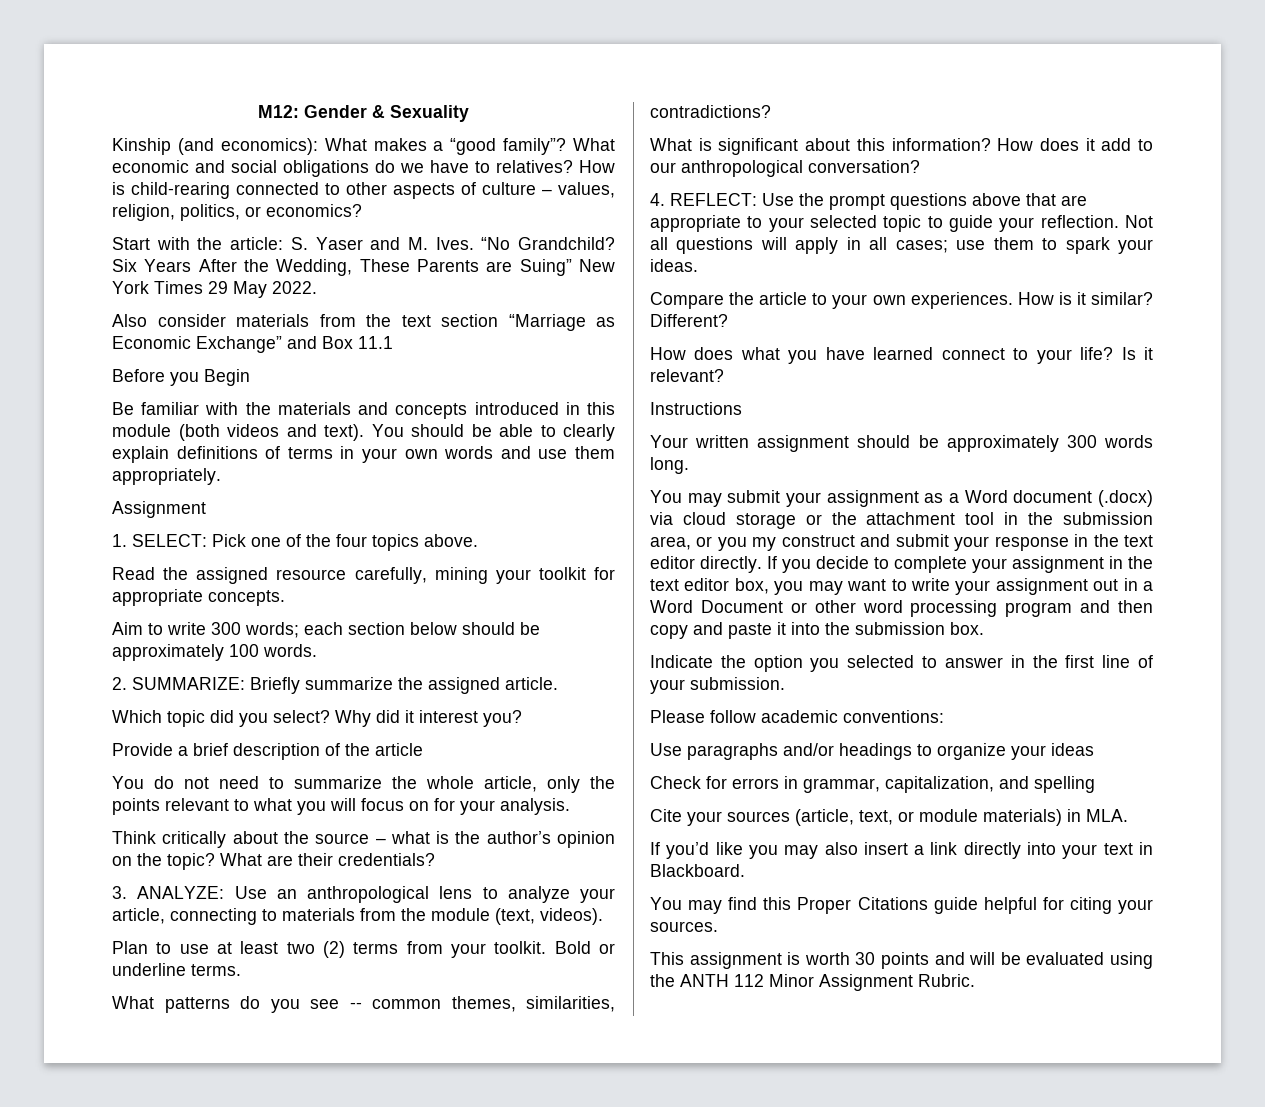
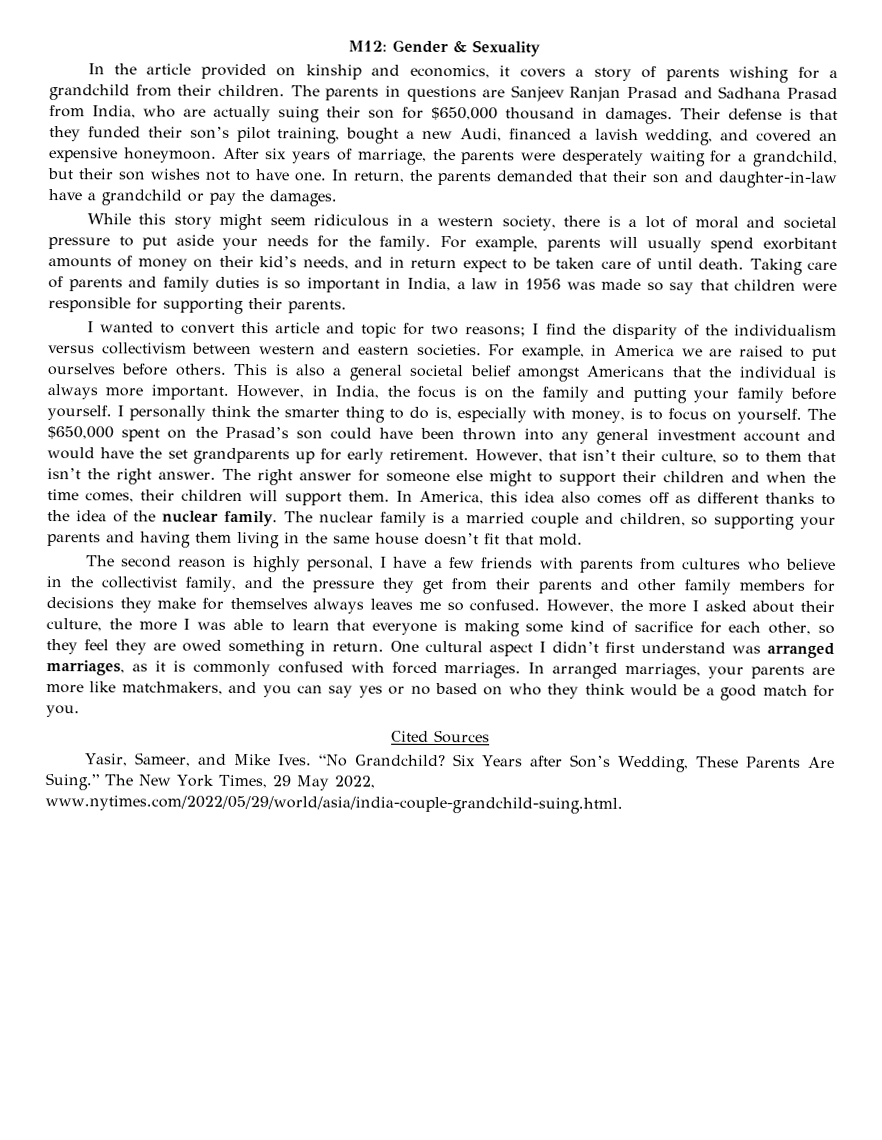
[112,138,615,155] [112,160,615,177] [112,182,615,199] [112,204,362,221] [112,237,428,250] Kinship (and economics): What makes a “good family”? What economic and social obligations do we have to relatives? How is child-rearing connected to other aspects of culture – values, religion, politics, or economics? // Start with the article: S. Yaser and M. -> [87,63,838,83] [49,84,838,103] [49,105,838,125] [49,126,838,146] [49,147,839,168] [47,168,838,188] [48,189,337,207] [86,213,838,231] [48,234,837,253] [48,255,837,275] [48,276,837,295] [48,297,347,314] [86,321,838,340] [48,342,838,362] [47,363,837,382] [47,384,836,404] [47,405,836,424] [47,426,837,446] [47,447,836,465] [47,468,837,487] [47,489,837,506] [47,510,837,530] [47,531,583,549] [85,555,836,573] [46,576,835,595] [46,597,835,614] [46,618,835,637] [46,639,835,658] [46,660,836,680] [46,681,835,701] [46,705,80,718] [391,729,490,744] [84,752,271,767] In the article provided on kinship and economics, it covers a story of parents wishing for a grandchild from their children. The parents in questions are Sanjeev Ranjan Prasad and Sadhana Prasad from India, who are actually suing their son for $650,000 thousand in damages. Their defense is that they funded their son’s pilot training, bought a new Audi, financed a lavish wedding, and covered an expensive honeymoon. After six years of marriage, the parents were desperately waiting for a grandchild, but their son wishes not to have one. In return, the parents demanded that their son and daughter-in-law have a grandchild or pay the damages. // While this story might seem ridiculous in a western society, there is a lot of moral and societal pressure to put aside your needs for the family. For example, parents will usually spend exorbitant amounts of money on their kid’s needs, and in return expect to be taken care of until death. Taking care of parents and family duties is so important in India, a law in 1956 was made so say that children were responsible for supporting their parents. // I wanted to convert this article and topic for two reasons; I find the disparity of the individualism versus collectivism between western and eastern societies. For example, in America we are raised to put ourselves before others. This is also a general societal belief amongst Americans that the individual is always more important. However, in India, the focus is on the family and putting your family before yourself. I personally think the smarter thing to do is, especially with money, is to focus on yourself. The $650,000 spent on the Prasad’s son could have been thrown into any general investment account and would have the set grandparents up for early retirement. However, that isn’t their culture, so to them that isn’t the right answer. The right answer for someone else might to support their children and when the time comes, their children will support them. In America, this idea also comes off as different thanks to the idea of the nuclear family. The nuclear family is a married couple and children, so supporting your parents and having them living in the same house doesn’t fit that mold. // The second reason is highly personal, I have a few friends with parents from cultures who believe in the collectivist family, and the pressure they get from their parents and other family members for decisions they make for themselves always leaves me so confused. However, the more I asked about their culture, the more I was able to learn that everyone is making some kind of sacrifice for each other, so they feel they are owed something in return. One cultural aspect I didn’t first understand was arranged marriages, as it is commonly confused with forced marriages. In arranged marriages, your parents are more like matchmakers, and you can say yes or no based on who they think would be a good match for you. // Cited Sources // Yasir, Sameer, and Mike
[198,259,269,272] After the -> [529,754,611,768] after Son’s
[486,259,572,276] are Suing” -> [808,756,835,768] [45,773,133,791] Are Suing.” The
[154,281,203,294] Times -> [217,774,267,789] Times,
[272,281,317,294] [112,314,615,331] [112,336,393,353] [112,369,250,386] [112,402,615,419] [112,424,615,441] [112,446,616,463] [112,468,221,485] [112,501,206,518] [112,534,478,551] [112,567,615,584] [112,589,285,606] [112,622,540,638] [112,644,317,661] [112,677,558,694] [112,710,522,727] [112,743,423,760] [112,776,615,793] [112,798,570,815] [112,831,616,848] [112,853,435,870] [112,886,615,903] [112,908,603,925] [112,941,615,958] [112,963,241,976] [112,996,615,1013] [650,105,771,118] [650,138,1153,155] [650,160,920,177] [650,193,1087,210] [650,215,1153,232] [650,237,1153,254] [650,259,698,272] [650,292,1153,309] [650,314,728,327] [650,347,1153,364] [650,369,724,382] [650,402,742,415] [650,435,1153,452] [650,457,689,474] [650,490,1153,507] [650,512,1153,529] [650,534,1153,551] [650,556,1153,573] [650,578,1153,595] [650,600,1153,617] [650,622,984,639] [650,655,1153,672] [650,677,785,694] [650,710,944,723] [650,743,1094,760] [650,776,1095,793] [650,809,1128,826] [650,842,1153,859] [650,864,745,877] [650,897,1153,914] [650,921,718,932] [650,952,1153,969] [650,974,975,991] 2022. // Also consider materials from the text section “Marriage as Economic Exchange” and Box 11.1 // Before you Begin // Be familiar with the materials and concepts introduced in this module (both videos and text). You should be able to clearly explain definitions of terms in your own words and use them appropriately. // Assignment // 1. SELECT: Pick one of the four topics above. // Read the assigned resource carefully, mining your toolkit for appropriate concepts. // Aim to write 300 words; each section below should be approximately 100 words. // 2. SUMMARIZE: Briefly summarize the assigned article. // Which topic did you select? Why did it interest you? // Provide a brief description of the article // You do not need to summarize the whole article, only the points relevant to what you will focus on for your analysis. // Think critically about the source – what is the author’s opinion on the topic? What are their credentials? // 3. ANALYZE: Use an anthropological lens to analyze your article, connecting to materials from the module (text, videos). // Plan to use at least two (2) terms from your toolkit. Bold or underline terms. // What patterns do you see -- common themes, similarities, contradictions? // What is significant about this information? How does it add to our anthropological conversation? // 4. REFLECT: Use the prompt questions above that are appropriate to your selected topic to guide your reflection. Not all questions will apply in all cases; use them to spark your ideas. // Compare the article to your own experiences. How is it similar? Different? // How does what you have learned connect to your life? Is it relevant? // Instructions // Your written assignment should be approximately 300 words long. // You may submit your assignment as a Word document (.docx) via cloud storage or the attachment tool in the submission area, or you my construct and submit your response in the text editor directly. If you decide to complete your assignment in the text editor box, you may want to write your assignment out in a Word Document or other word processing program and then copy and paste it into the submission box. // Indicate the option you selected to answer in the first line of your submission. // Please follow academic conventions: // Use paragraphs and/or headings to organize your ideas // Check for errors in grammar, capitalization, and spelling // Cite your sources (article, text, or module materials) in MLA. // If you’d like you may also insert a link directly into your text in Blackboard. // You may find this Proper Citations guide helpful for citing your sources. // This assignment is worth 30 points and will be evaluated using the ANTH 112 Minor Assignment Rubric. -> [333,775,375,789] [45,795,623,814] 2022, www.nytimes.com/2022/05/29/world/asia/india-couple-grandchild-suing.html.

